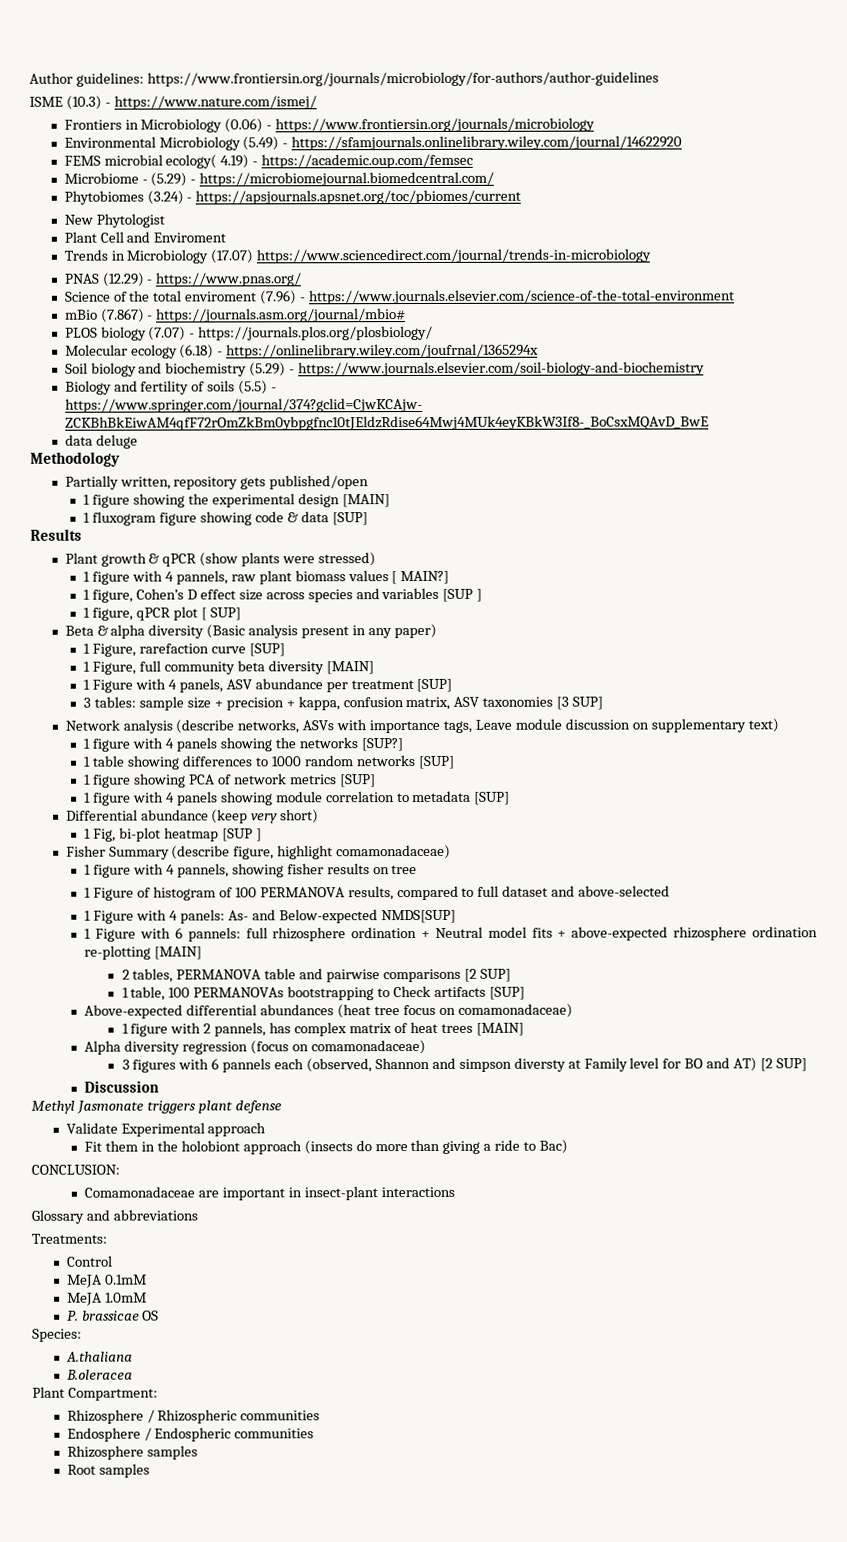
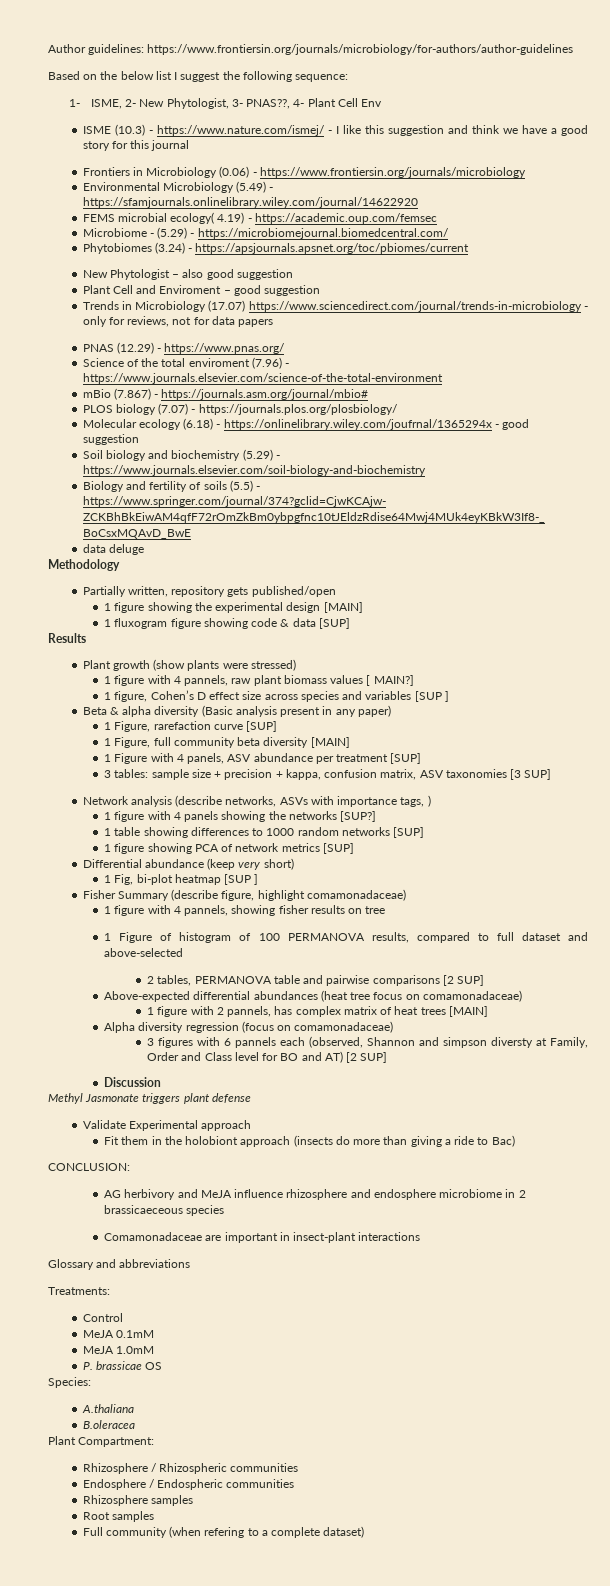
[29,95,317,110] ISME (10.3) - https://www.nature.com/ismej/ -> [48,71,349,82] [69,98,383,109] [82,124,589,136] [82,140,190,151] Based on the below list I suggest the following sequence: // 1- ISME, 2- New Phytologist, 3- PNAS??, 4- Plant Cell Env // ISME (10.3) - https://www.nature.com/ismej/ - I like this suggestion and think we have a good story for this journal
(165, 220) none -> [172,269,293,280] – also good suggestion
(227, 237) none -> [223,285,321,296] – good suggestion
(652, 256) none -> [584,306,588,310] [82,316,274,327] - only for reviews, not for data papers
(540, 351) none -> [494,419,530,430] [82,434,139,445] - good suggestion
[148,553,198,567] & qPCR -> (150, 665) none
[83,606,241,621] // 1 figure, qPCR plot [ SUP] -> (449, 696) none
[474,718,779,733] Leave module discussion on supplementary text) -> [427,795,431,807] )
[84,790,511,806] // 1 figure with 4 panels showing module correlation to metadata [SUP] -> (354, 848) none
[84,909,456,924] [84,926,818,942] [84,945,203,960] // 1 Figure with 4 panels: As- and Below-expected NMDS[SUP] // 1 Figure with 6 pannels: full rhizosphere ordination + Neutral model fits + above-expected rhizosphere ordination re-plotting [MAIN] -> (184, 952) none
[121,985,525,1001] // 1 table, 100 PERMANOVAs bootstrapping to Check artifacts [SUP] -> (485, 980) none
[583,1057,628,1072] Family -> [550,1037,588,1048] [147,1052,232,1061] Family, Order and Class
(120, 1169) none -> [104,1189,526,1200] [104,1205,225,1216] // AG herbivory and MeJA influence rhizosphere and endosphere microbiome in 2 brassicaeceous species
(150, 1470) none -> [82,1526,365,1538] // Full community (when refering to a complete dataset)

